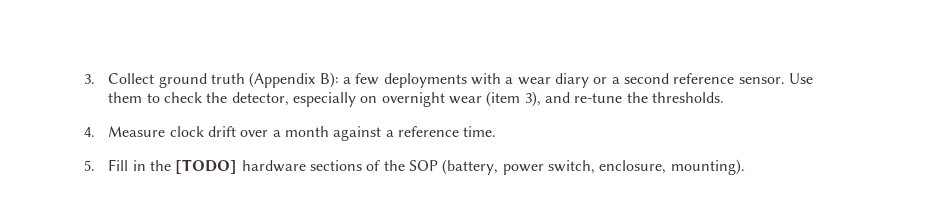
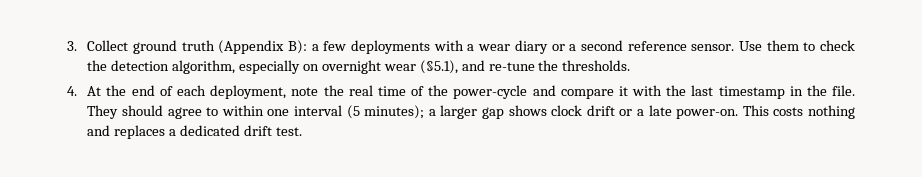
[231,92,289,106] detector, -> [111,60,236,74] detection algorithm,
[486,91,541,107] (item 3), -> [419,60,458,74] (§5.1),
[108,126,497,141] [84,159,745,175] Measure clock drift over a month against a reference time. // 5. Fill in the [TODO] hardware sections of the SOP (battery, power switch, enclosure, mounting). -> [87,85,856,99] [87,105,855,119] [87,125,302,139] At the end of each deployment, note the real time of the power-cycle and compare it with the last timestamp in the file. They should agree to within one interval (5 minutes); a larger gap shows clock drift or a late power-on. This costs nothing and replaces a dedicated drift test.

